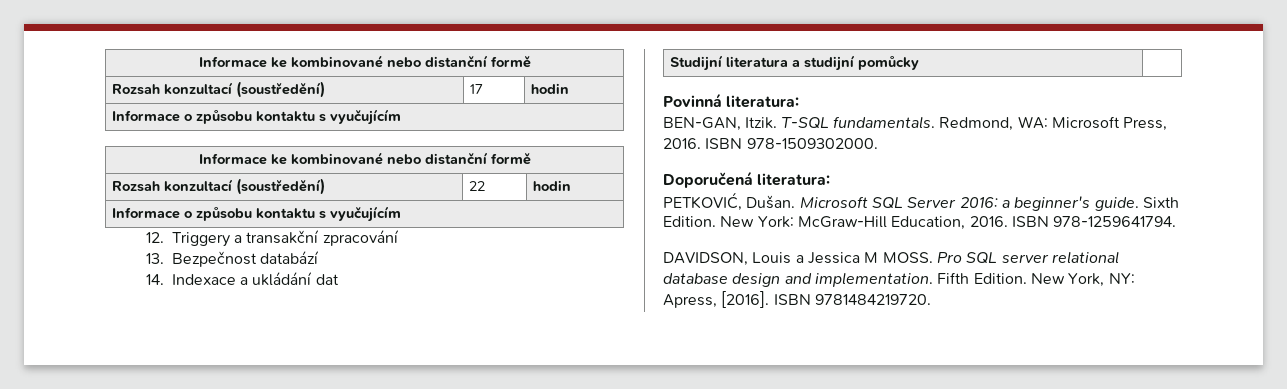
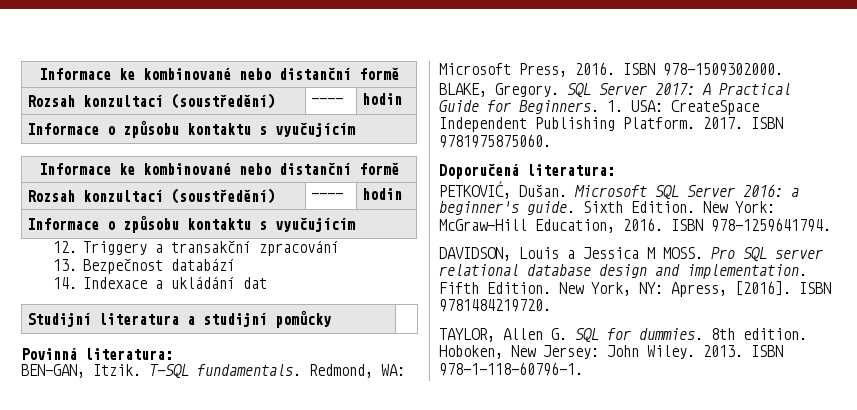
[198,55,531,68] [111,81,325,98] [469,84,483,94] Informace ke kombinované nebo distanční formě // Rozsah konzultací (soustředění) | 17 -> [39,67,399,80] [26,93,275,109] [310,98,343,104] Informace ke kombinované nebo distanční formě // Rozsah konzultací (soustředění) | ----
[468,181,485,191] 22 -> [310,193,343,199] ----
(878, 143) none -> [439,83,791,97] [439,100,759,115] [439,117,783,132] [439,134,551,148] // BLAKE, Gregory. SQL Server 2017: A Practical Guide for Beginners. 1. USA: CreateSpace Independent Publishing Platform. 2017. ISBN 9781975875060.
(931, 299) none -> [439,328,807,342] [439,345,783,359] [439,362,583,376] // TAYLOR, Allen G. SQL for dummies. 8th edition. Hoboken, New Jersey: John Wiley. 2013. ISBN 978-1-118-60796-1.

